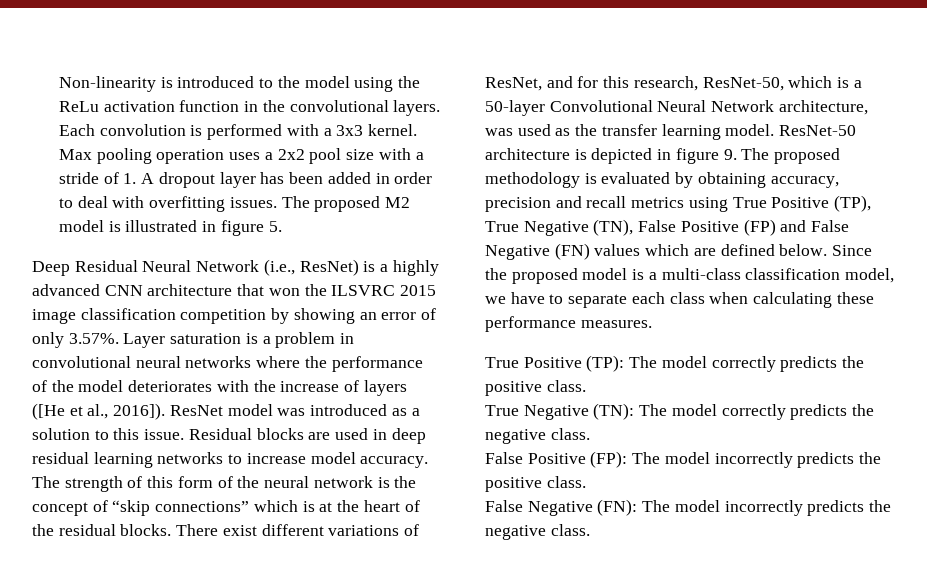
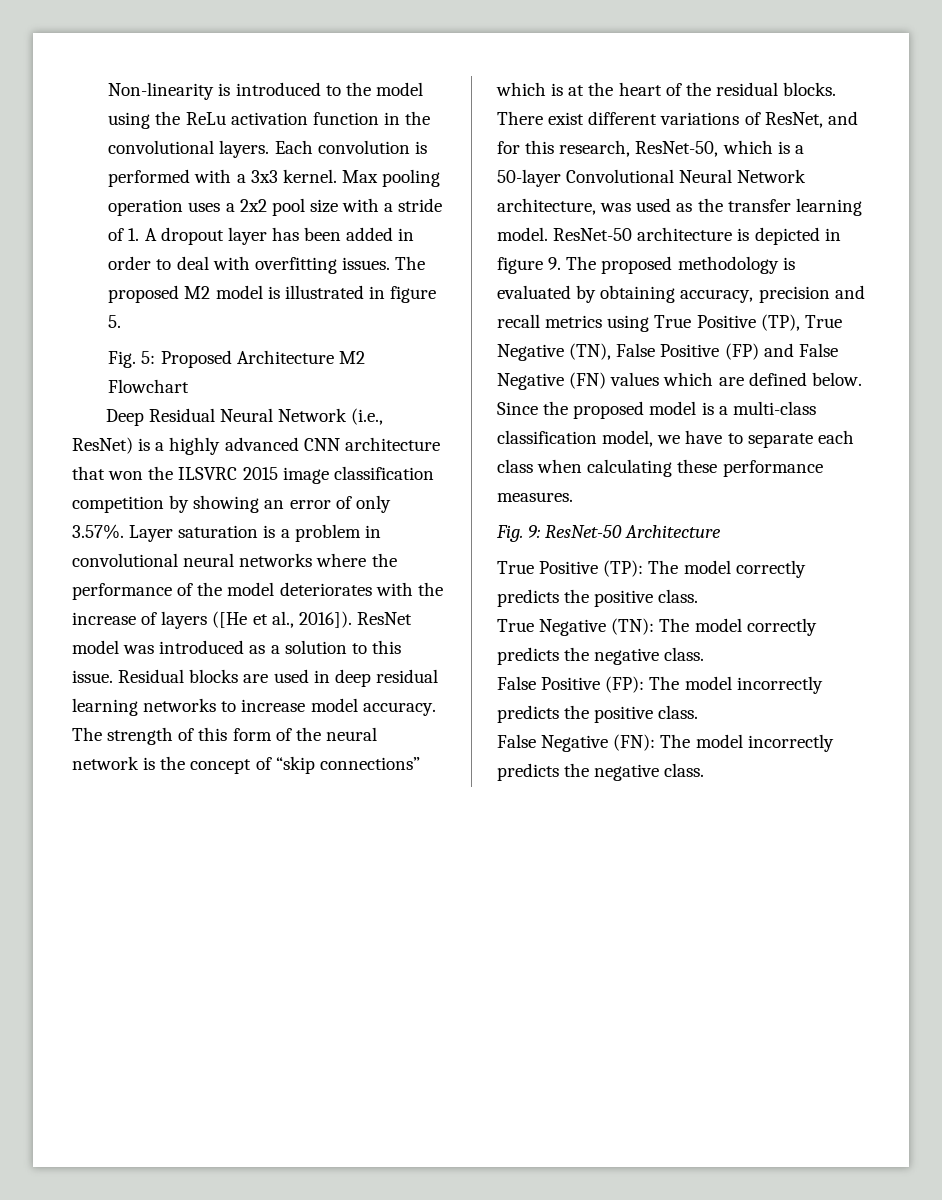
(282, 226) none -> [108,350,365,368] [108,379,190,393] // Fig. 5: Proposed Architecture M2 Flowchart
(652, 324) none -> [496,525,722,542] // Fig. 9: ResNet-50 Architecture

